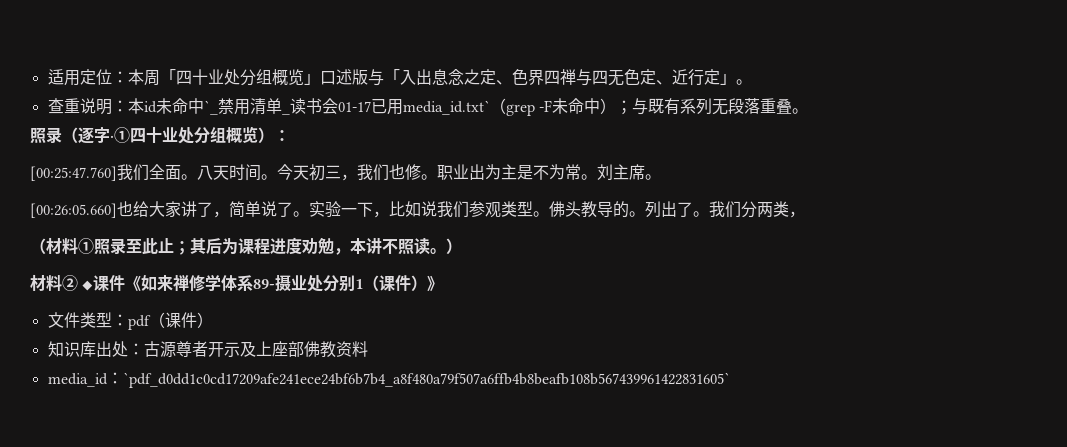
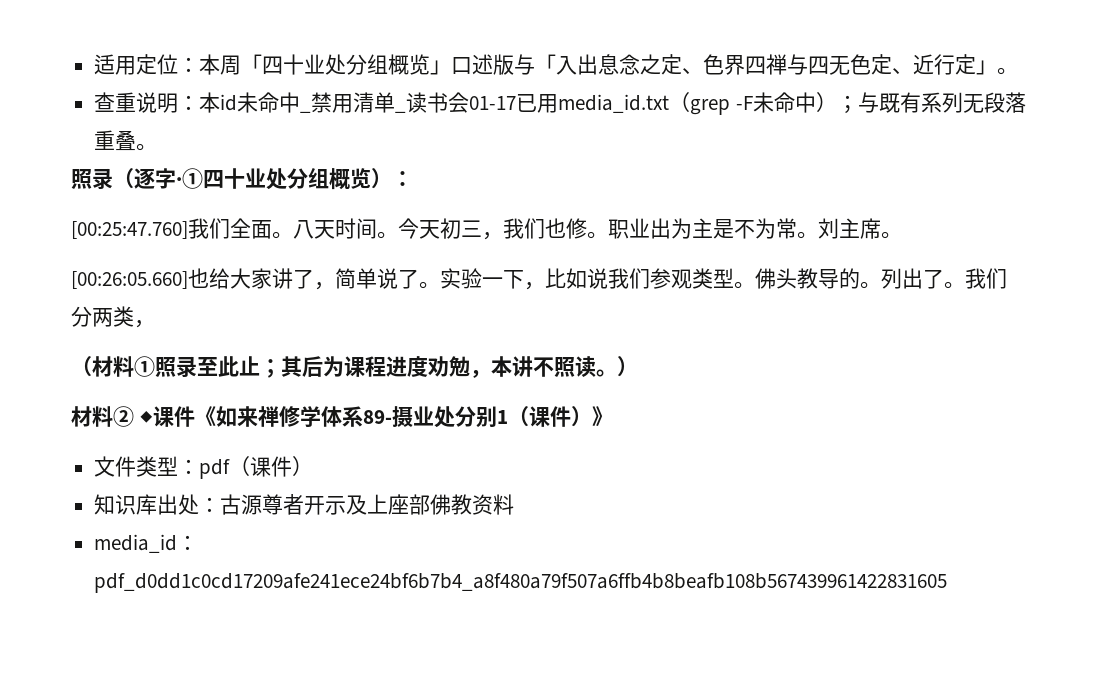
[203,100,218,115] `_ -> [300,110,312,113] _
[402,100,490,115] media_id.txt` -> [558,94,670,113] media_id.txt
[122,372,730,388] `pdf_d0dd1c0cd17209afe241ece24bf6b7b4_a8f480a79f507a6ffb4b8beafb108b567439961422831605` -> [94,573,948,593] pdf_d0dd1c0cd17209afe241ece24bf6b7b4_a8f480a79f507a6ffb4b8beafb108b567439961422831605

